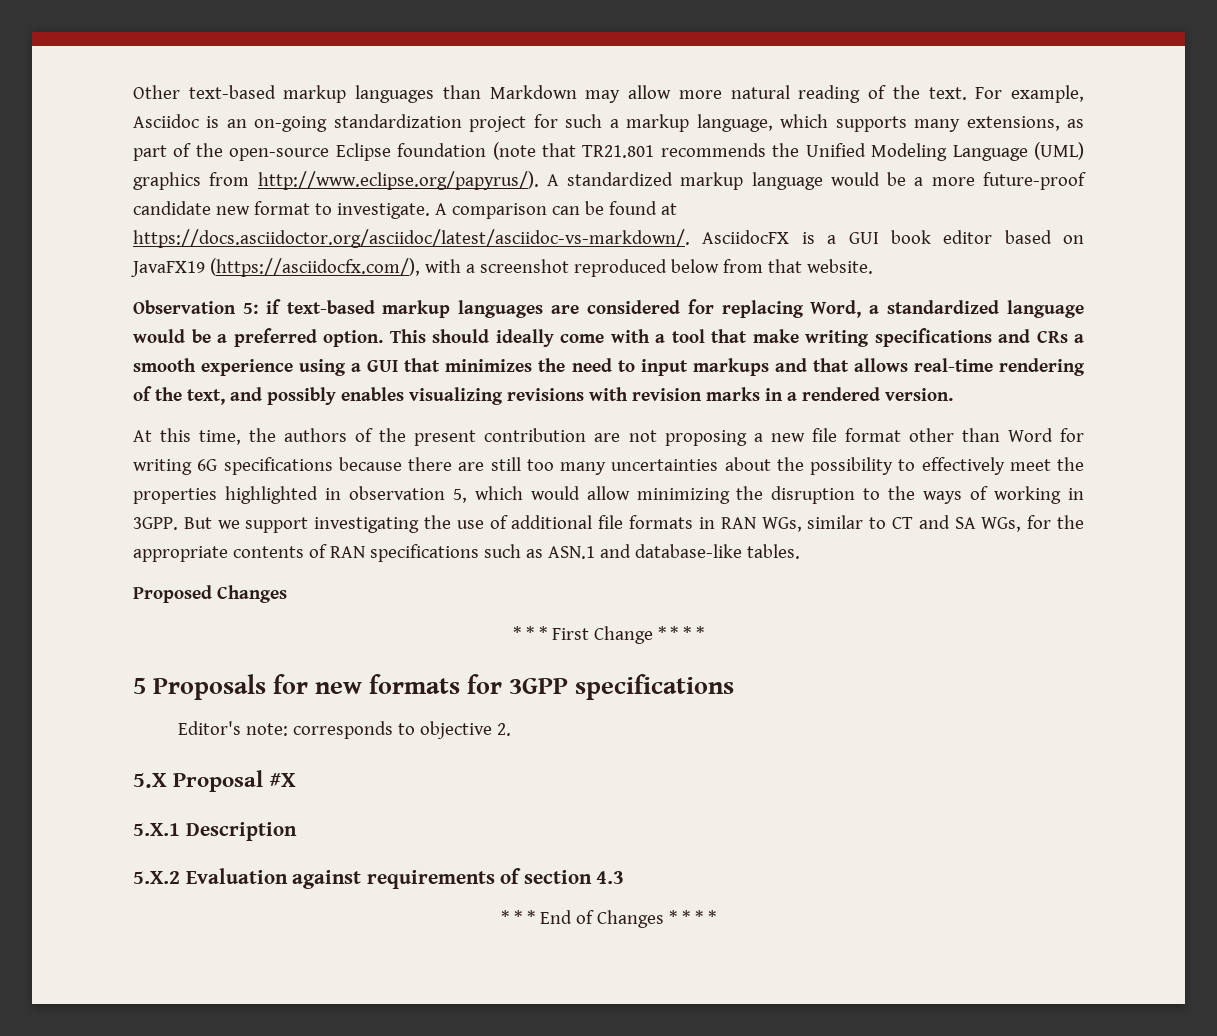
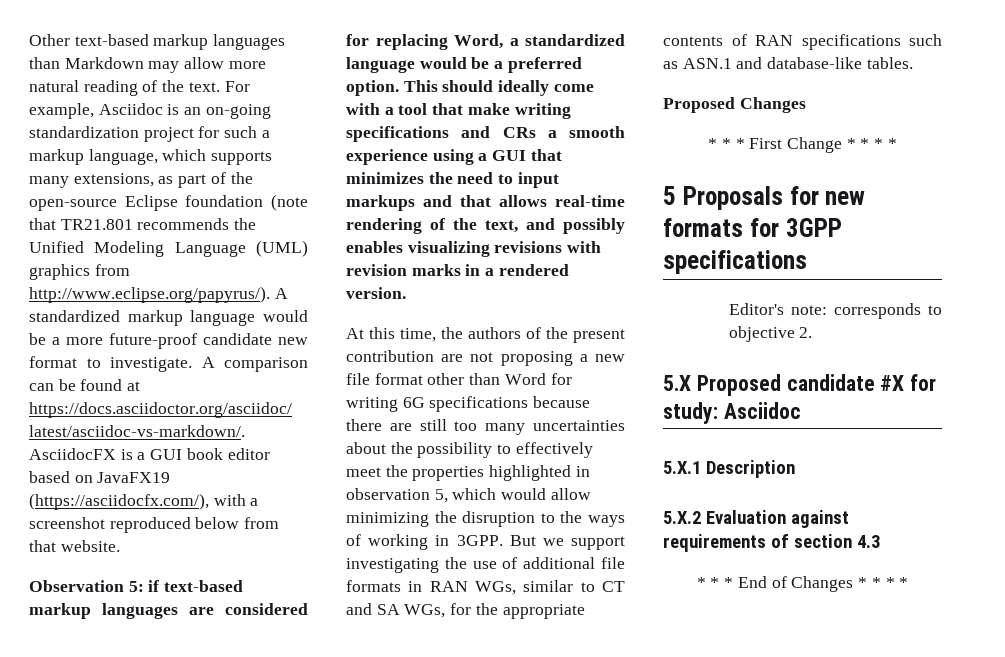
[173,770,264,792] Proposal -> [696,374,875,396] Proposed candidate
(297, 780) none -> [910,374,937,391] [663,402,801,424] for study: Asciidoc

